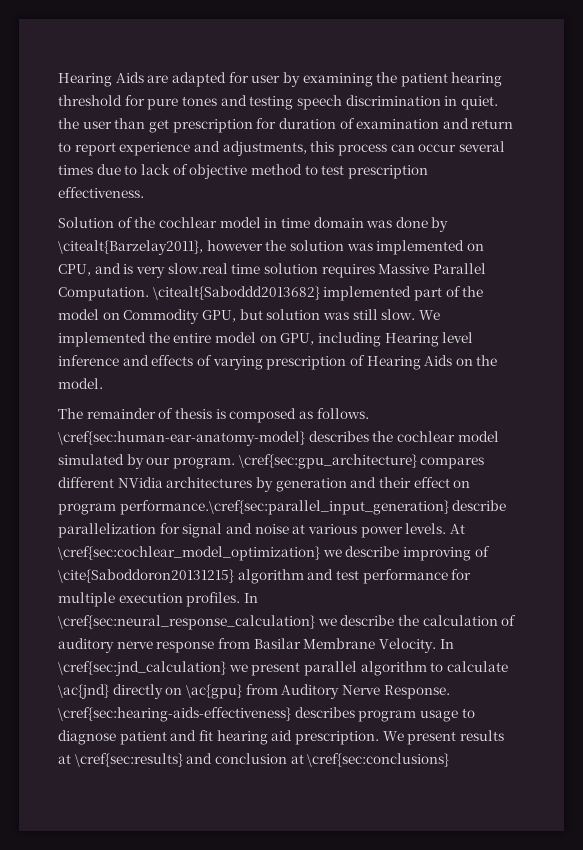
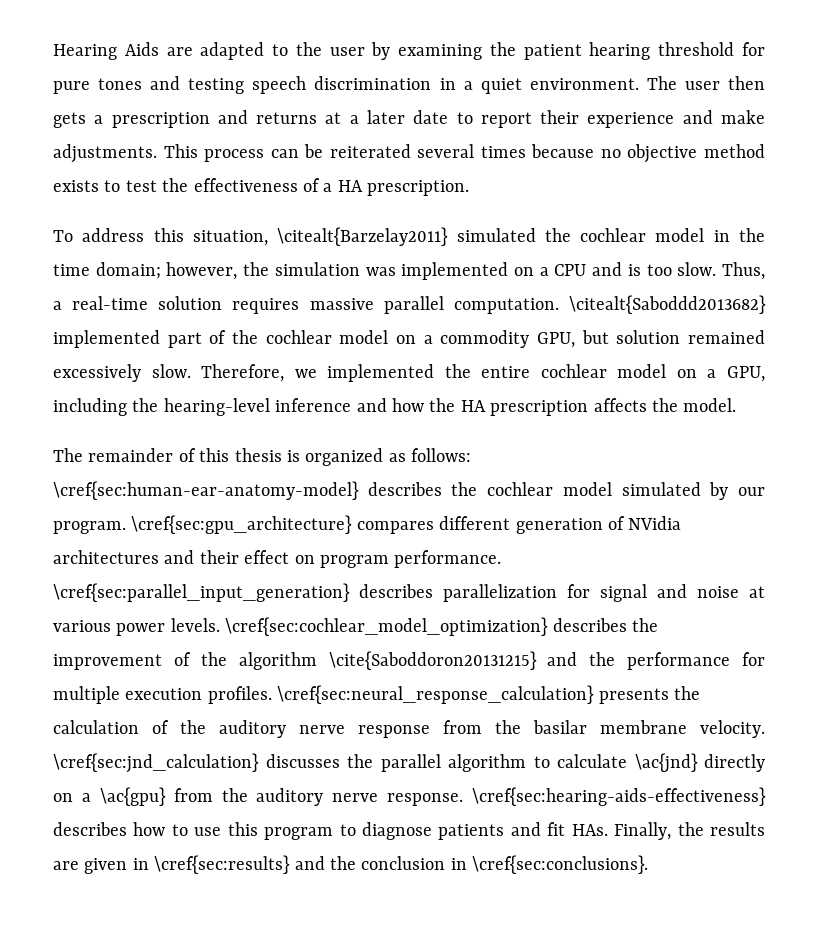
[228,72,249,83] for -> [272,42,322,56] to the
[460,96,498,110] [58,118,514,133] quiet. the user than get prescription for duration of examination and return -> [463,76,766,94] [53,110,449,128] a quiet environment. The user then gets a prescription and returns at a later date
(116, 149) none -> [540,110,580,124] their
[222,141,505,156] [58,164,188,175] adjustments, this process can occur several times due to lack of -> [721,110,766,124] [53,144,621,163] make adjustments. This process can be reiterated several times because no
(302, 169) none -> [53,180,99,192] exists
[347,165,428,179] [58,187,144,198] [58,217,449,232] [58,240,484,255] [58,263,486,278] [58,287,149,301] prescription effectiveness. // Solution of the cochlear model in time domain was done by \citealt{Barzelay2011}, however the solution was implemented on CPU, and is very slow.real time solution requires Massive Parallel Computation. -> [162,178,470,196] [53,227,765,246] [53,262,765,280] [53,296,559,314] the effectiveness of a HA prescription. // To address this situation, \citealt{Barzelay2011} simulated the cochlear model in the time domain; however, the simulation was implemented on a CPU and is too slow. Thus, a real-time solution requires massive parallel computation.
[58,309,200,324] model on Commodity -> [265,330,530,348] cochlear model on a commodity
[322,309,440,320] was still slow. We -> [687,330,765,344] [53,364,317,382] remained excessively slow. Therefore, we
[214,332,277,343] model on -> [540,364,717,378] cochlear model on a
[384,332,474,347] [58,355,473,370] Hearing level inference and effects of varying prescription of Hearing Aids on -> [132,398,647,416] the hearing-level inference and how the HA prescription affects
(174, 413) none -> [199,448,230,462] this
[229,408,369,423] composed as follows. -> [305,448,472,466] organized as follows:
[117,477,347,492] NVidia architectures by generation -> [515,516,682,534] [53,550,159,564] generation of NVidia architectures
[119,500,507,515] performance.\cref{sec:parallel_input_generation} describe -> [394,550,502,568] [53,583,433,602] performance. \cref{sec:parallel_input_generation} describes
[449,524,465,534] [58,546,490,561] [58,569,359,584] At \cref{sec:cochlear_model_optimization} we describe improving of \cite{Saboddoron20131215} algorithm and test -> [225,617,658,636] [53,651,616,670] \cref{sec:cochlear_model_optimization} describes the improvement of the algorithm \cite{Saboddoron20131215} and the
[243,593,258,603] [58,615,395,630] In \cref{sec:neural_response_calculation} we describe -> [277,685,669,704] \cref{sec:neural_response_calculation} presents
(517, 620) none -> [180,720,206,734] the
[253,638,454,653] [58,661,301,676] Basilar Membrane Velocity. In \cref{sec:jnd_calculation} we present -> [495,720,765,738] [53,753,373,773] the basilar membrane velocity. \cref{sec:jnd_calculation} discusses the
(183, 691) none -> [81,793,91,802] a
[281,684,450,699] [58,707,458,722] Auditory Nerve Response. \cref{sec:hearing-aids-effectiveness} describes program usage -> [221,787,766,806] [53,822,334,840] the auditory nerve response. \cref{sec:hearing-aids-effectiveness} describes how to use this program
[119,731,167,745] patient -> [438,824,505,840] patients
[216,730,504,745] [58,753,450,767] hearing aid prescription. We present results at \cref{sec:results} and conclusion at \cref{sec:conclusions} -> [571,822,766,840] [53,855,649,874] HAs. Finally, the results are given in \cref{sec:results} and the conclusion in \cref{sec:conclusions}.

